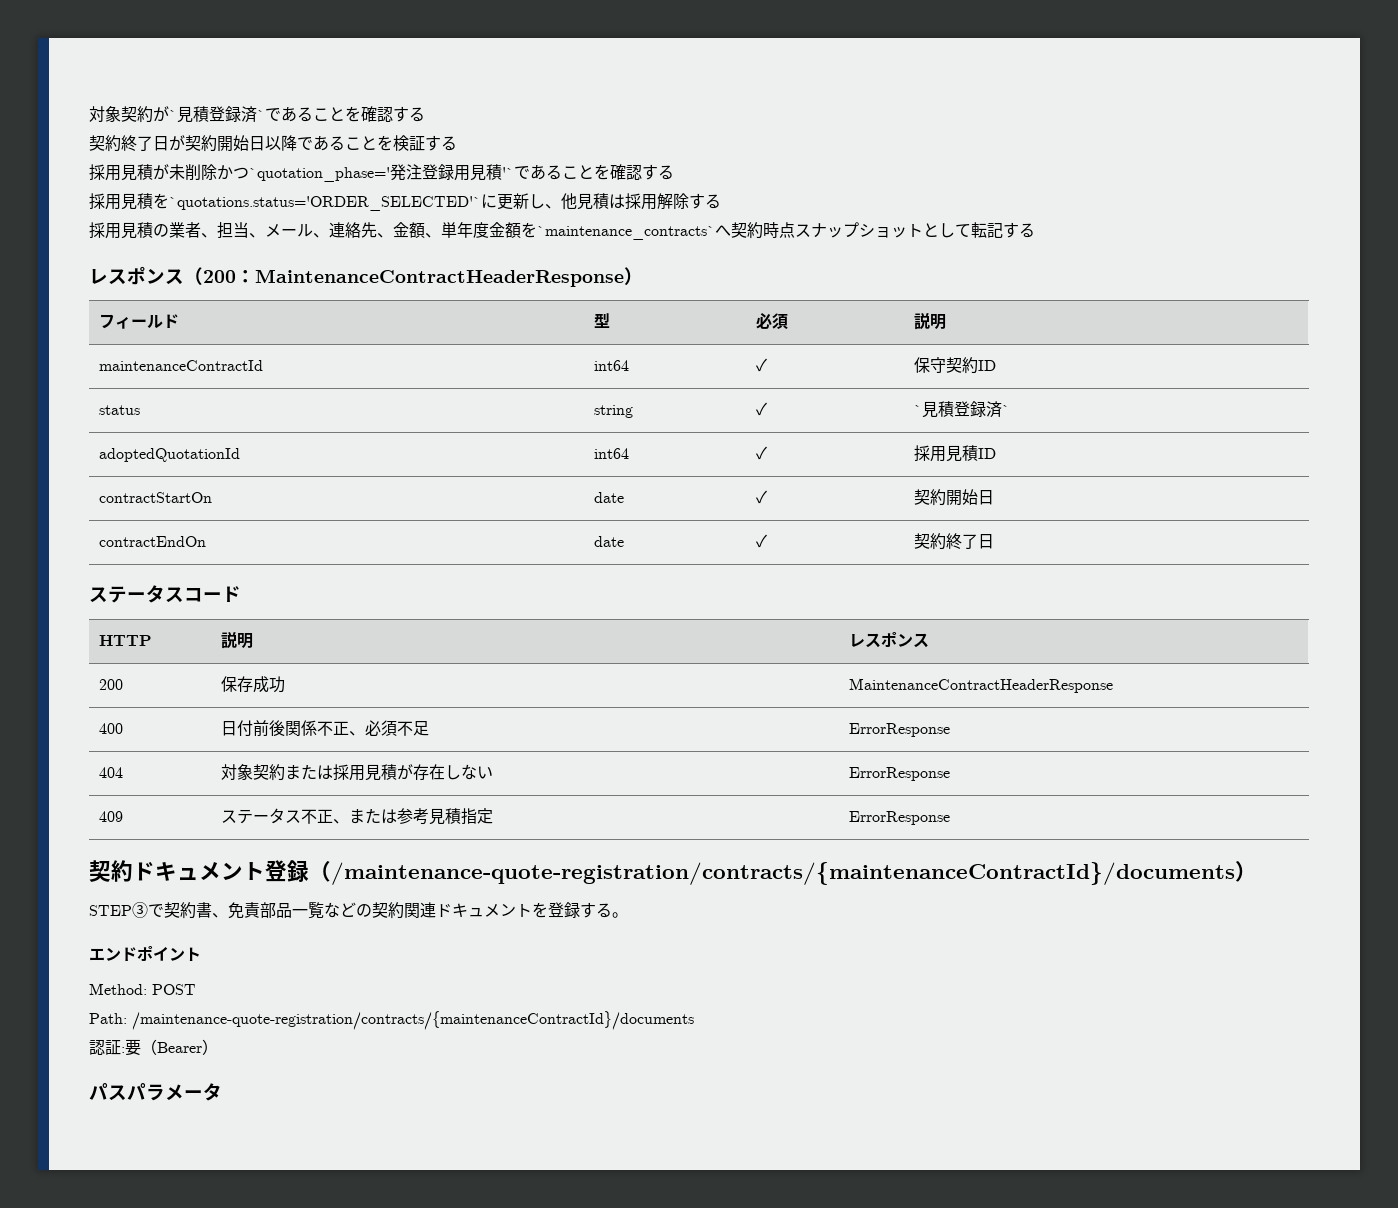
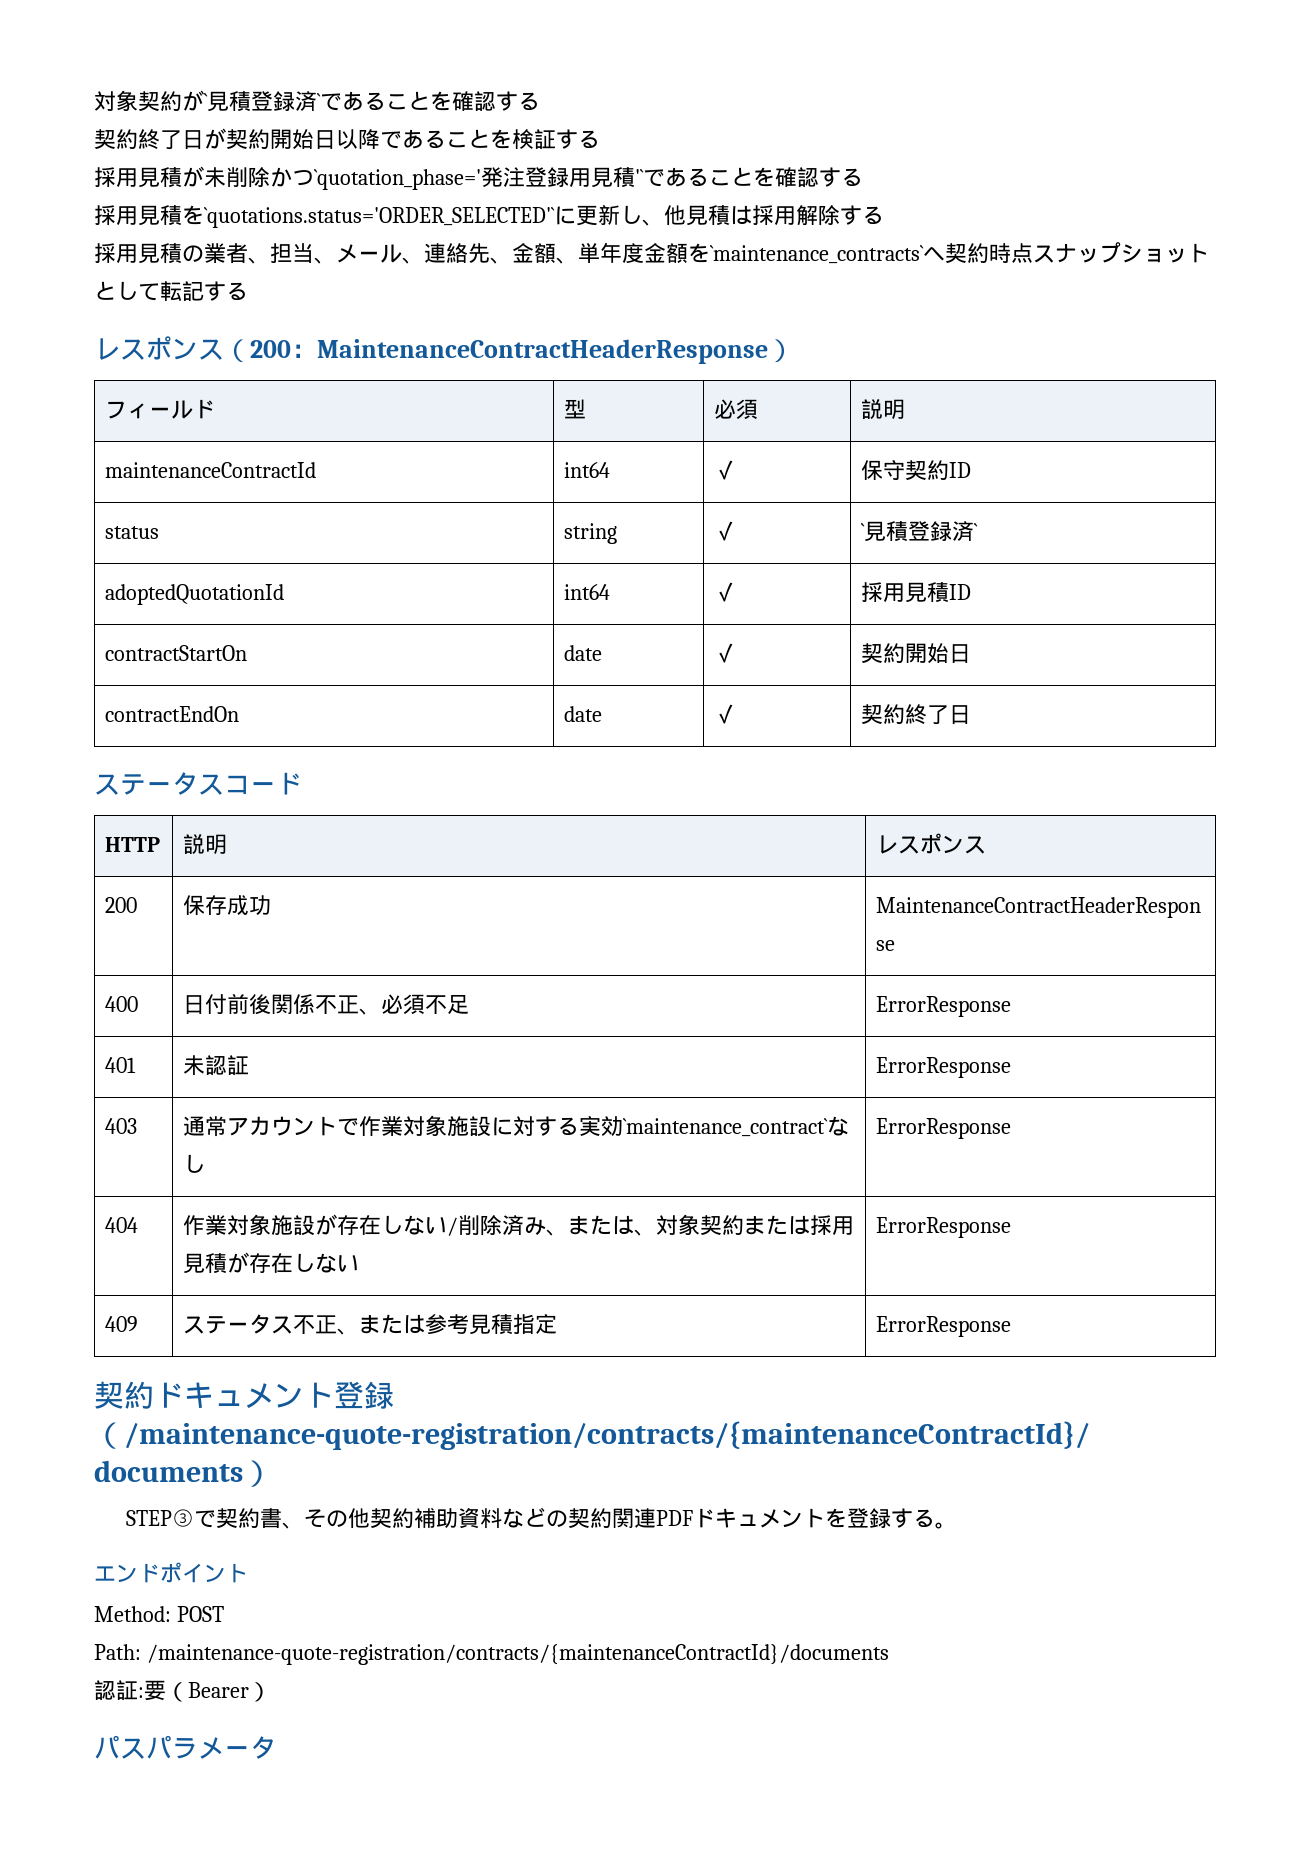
[99,767,124,778] 404 | -> [105,1057,137,1073] [183,1055,250,1075] [876,1057,1012,1078] [105,1118,138,1134] [183,1115,850,1137] [183,1154,206,1173] [876,1118,1012,1139] [105,1217,139,1233] [183,1214,657,1236] 401 | 未認証 | ErrorResponse // 403 | 通常アカウントで作業対象施設に対する実効`maintenance_contract`なし | ErrorResponse // 404 | 作業対象施設が存在しない/削除済み、または、
[228,902,324,919] 免責部品一覧 -> [303,1507,502,1529] その他契約補助資料
(436, 910) none -> [655,1510,693,1526] PDF

